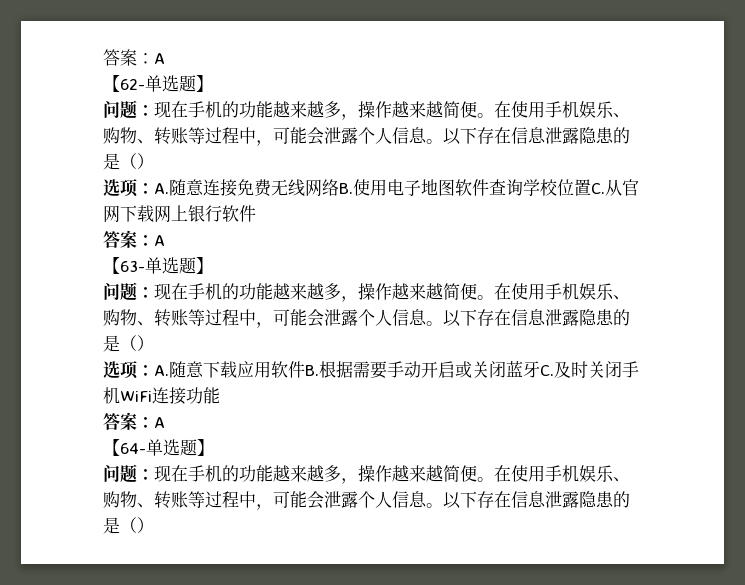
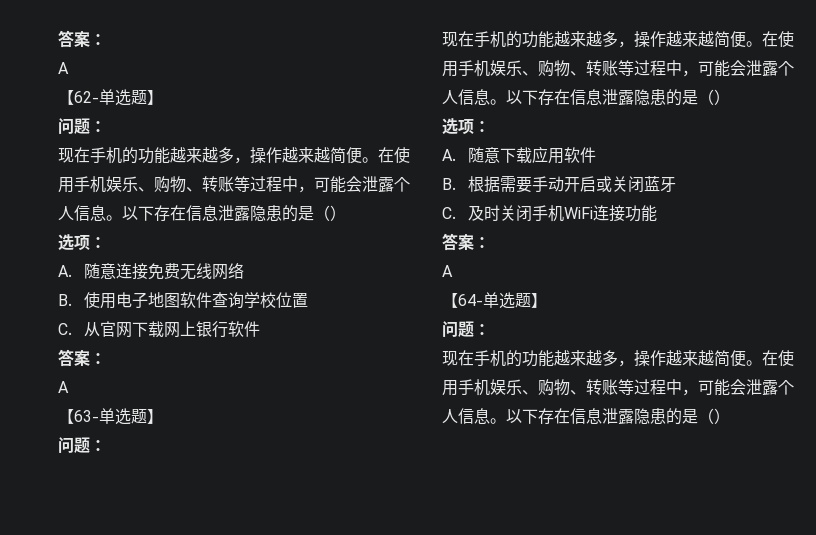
[103,49,154,66] 答案： -> [58,30,106,48] 答案： //
(154, 110) none -> (106, 126) //
(154, 188) none -> (106, 242) //
(339, 187) none -> (244, 270) //
(591, 187) none -> (308, 300) //
(154, 240) none -> (106, 358) //
(154, 292) none -> (106, 445) //
(154, 370) none -> (490, 126) //
(305, 369) none -> (596, 155) //
(540, 369) none -> (676, 185) //
(154, 422) none -> (490, 242) //
(154, 474) none -> (490, 329) //

